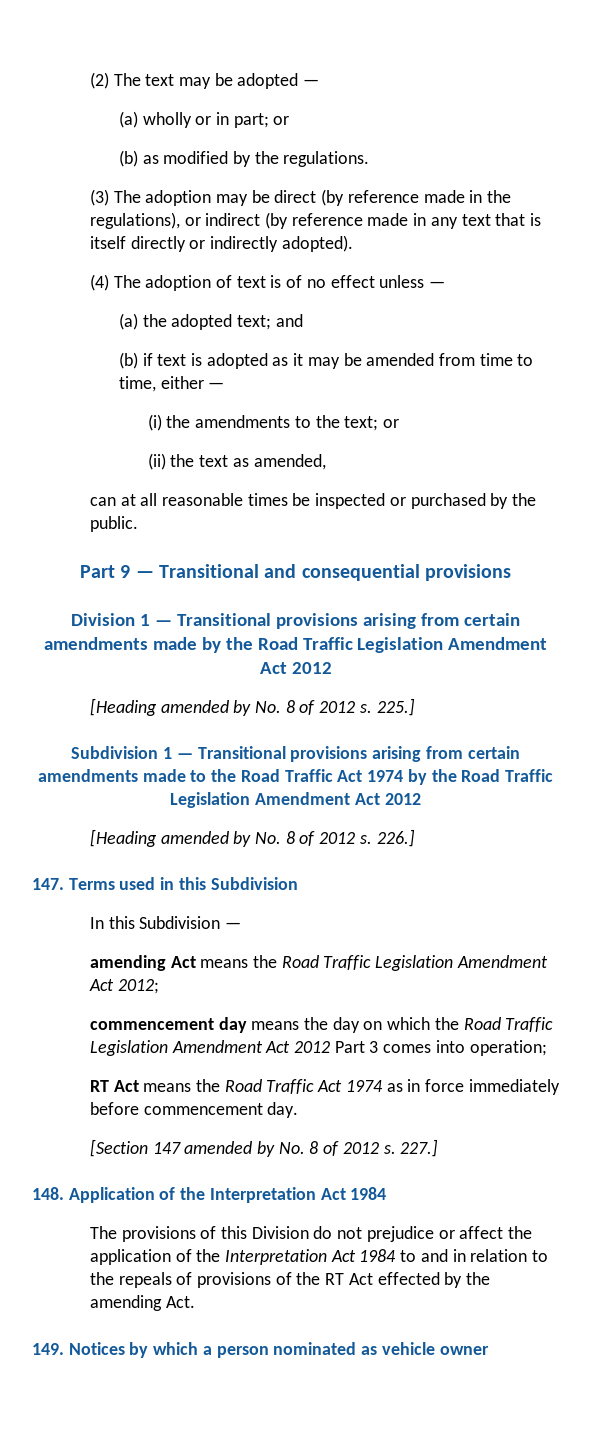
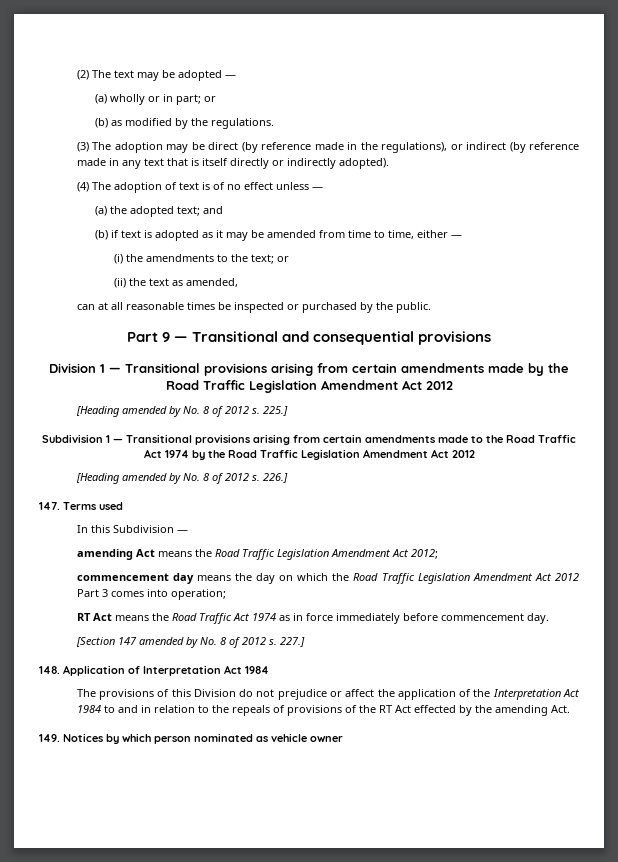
[160,877,298,890] in this Subdivision -> (123, 506) none
[180,1187,206,1200] the -> (140, 670) none
[202,1346,212,1355] a -> (151, 737) none

